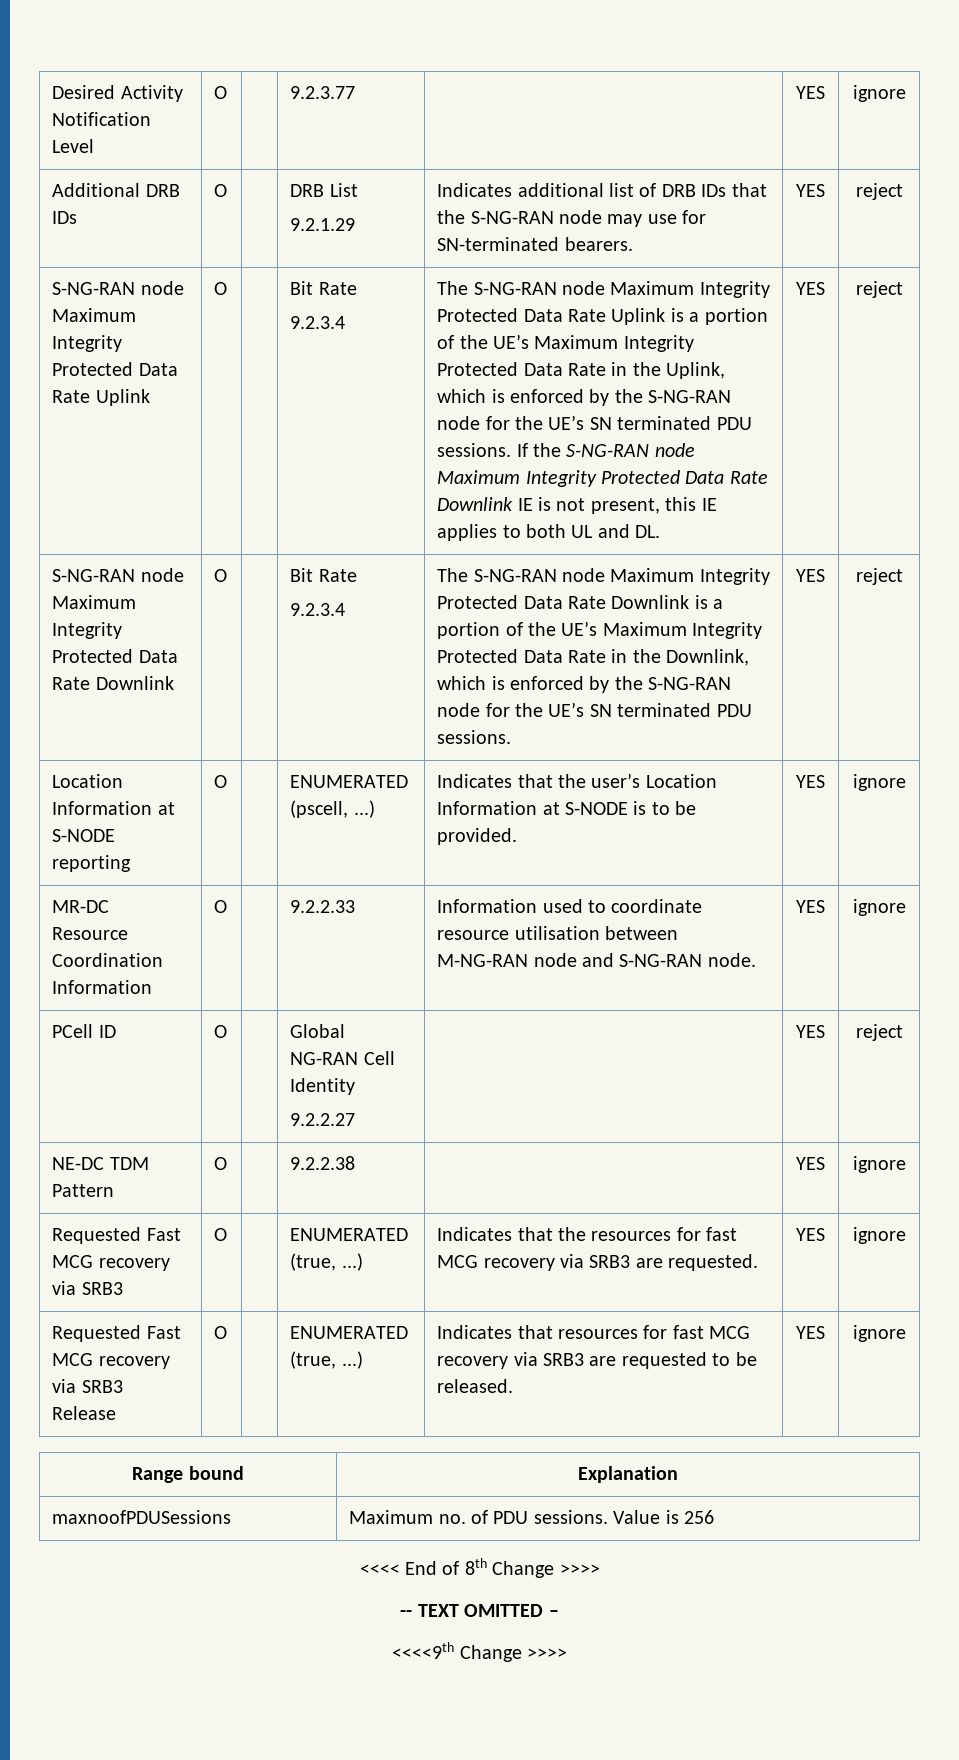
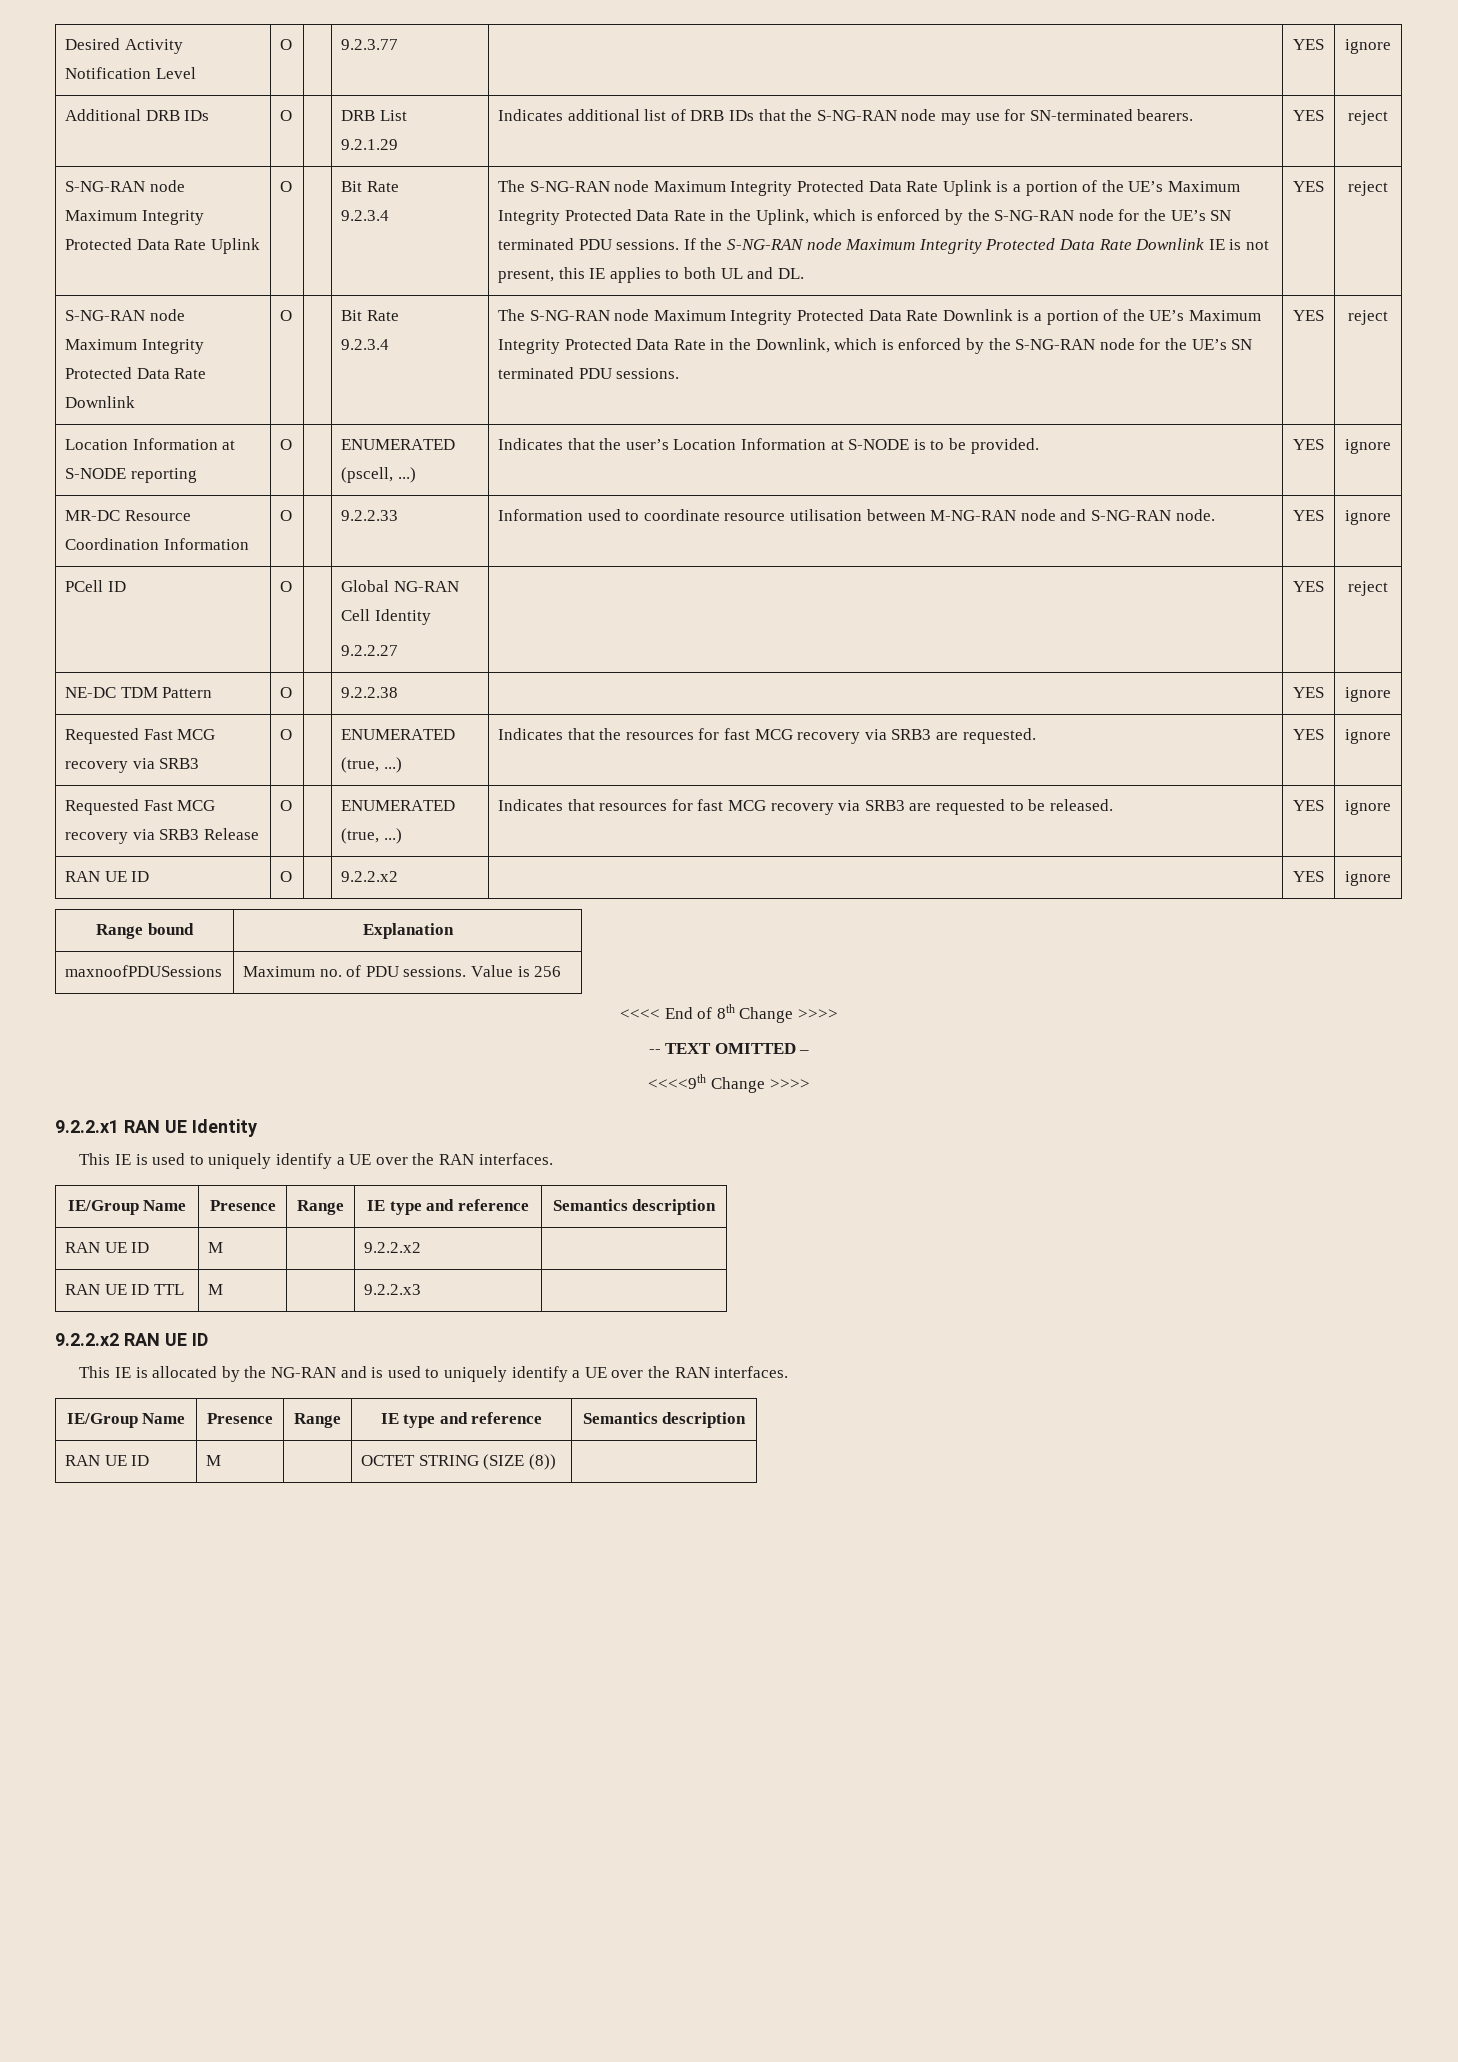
(906, 1333) none -> [65,871,150,882] [280,871,293,882] [341,871,399,882] [1293,871,1324,882] [1345,871,1391,886] // RAN UE ID | O | | 9.2.2.x2 | | YES | ignore
(567, 1653) none -> [55,1119,257,1137] [79,1153,553,1169] [67,1200,187,1215] [209,1200,276,1211] [297,1200,344,1215] [367,1199,529,1215] [552,1199,717,1215] [65,1242,150,1253] [208,1242,224,1253] [364,1242,422,1253] [65,1284,184,1295] [208,1284,224,1295] [364,1284,422,1295] [55,1333,208,1346] [79,1366,789,1382] [66,1413,186,1428] [207,1413,273,1424] [294,1413,341,1428] [380,1412,543,1428] [582,1412,747,1428] [65,1455,150,1466] [206,1455,222,1466] [361,1454,556,1470] // 9.2.2.x1 RAN UE Identity // This IE is used to uniquely identify a UE over the RAN interfaces. // IE/Group Name | Presence | Range | IE type and reference | Semantics description // RAN UE ID | M | | 9.2.2.x2 | // RAN UE ID TTL | M | | 9.2.2.x3 | // 9.2.2.x2 RAN UE ID // This IE is allocated by the NG-RAN and is used to uniquely identify a UE over the RAN interfaces. // IE/Group Name | Presence | Range | IE type and reference | Semantics description // RAN UE ID | M | | OCTET STRING (SIZE (8)) |

